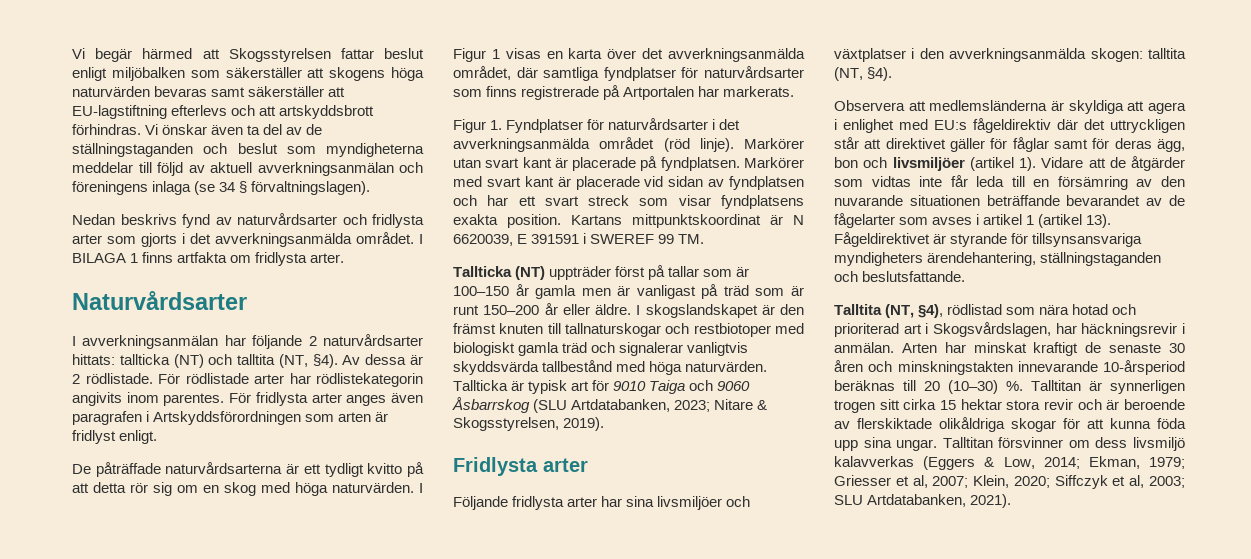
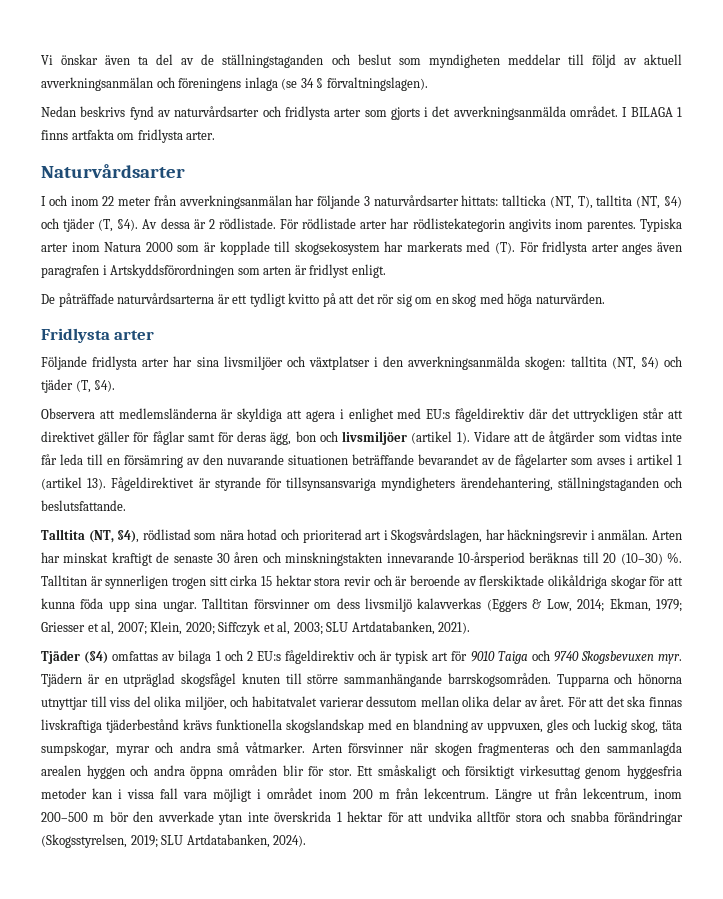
[72,48,424,62] [72,67,424,81] [72,86,346,97] [72,105,375,119] [72,124,159,135] Vi begär härmed att Skogsstyrelsen fattar beslut enligt miljöbalken som säkerställer att skogens höga naturvärden bevaras samt säkerställer att EU-lagstiftning efterlevs och att artskyddsbrott förhindras. Vi -> [41,55,53,65] Vi
[326,143,424,157] myndigheterna -> [428,54,500,68] myndigheten
(76, 341) none -> [48,195,176,206] och inom 22 meter från
[308,336,317,346] 2 -> [363,196,370,206] 3
[173,354,308,368] (NT) och talltita (NT, -> [549,195,682,209] [41,218,114,232] (NT, T), talltita (NT, §4) och tjäder (T,
(225, 399) none -> [640,218,683,232] [41,241,516,255] Typiska arter inom Natura 2000 som är kopplade till skogsekosystem har markerats med (T).
[93,482,126,493] detta -> [356,293,375,304] det
[419,483,423,493] [453,48,805,62] [453,66,804,81] [453,85,795,100] [453,118,741,133] [453,137,804,152] [453,156,804,171] [453,176,804,190] [453,195,804,209] [453,214,804,228] [453,233,705,246] [453,265,750,280] [453,284,804,299] [453,303,804,318] [453,323,804,337] [453,342,749,356] [453,360,768,375] [453,380,751,394] [452,397,768,413] [453,417,605,431] I Figur 1 visas en karta över det avverkningsanmälda området, där samtliga fyndplatser för naturvårdsarter som finns registrerade på Artportalen har markerats. // Figur 1. Fyndplatser för naturvårdsarter i det avverkningsanmälda området (röd linje). Markörer utan svart kant är placerade på fyndplatsen. Markörer med svart kant är placerade vid sidan av fyndplatsen och har ett svart streck som visar fyndplatsens exakta position. Kartans mittpunktskoordinat är N 6620039, E 391591 i SWEREF 99 TM. // Tallticka (NT) uppträder först på tallar som är 100–150 år gamla men är vanligast på träd som är runt 150–200 år eller äldre. I skogslandskapet är den främst knuten till tallnaturskogar och restbiotoper med biologiskt gamla träd och signalerar vanligtvis skyddsvärda tallbestånd med höga naturvärden. Tallticka är typisk art för 9010 Taiga och 9060 Åsbarrskog (SLU Artdatabanken, 2023; Nitare & Skogsstyrelsen, 2019). -> (605, 298) none
(863, 74) none -> [640,356,682,369] [41,379,91,393] §4) och tjäder (T,
(1012, 501) none -> [41,650,683,664] [41,673,682,687] [41,696,682,710] [41,719,683,733] [41,742,683,756] [41,765,683,779] [41,788,682,802] [41,811,684,825] [41,834,307,848] // Tjäder (§4) omfattas av bilaga 1 och 2 EU:s fågeldirektiv och är typisk art för 9010 Taiga och 9740 Skogsbevuxen myr. Tjädern är en utpräglad skogsfågel knuten till större sammanhängande barrskogsområden. Tupparna och hönorna utnyttjar till viss del olika miljöer, och habitatvalet varierar dessutom mellan olika delar av året. För att det ska finnas livskraftiga tjäderbestånd krävs funktionella skogslandskap med en blandning av uppvuxen, gles och luckig skog, täta sumpskogar, myrar och andra små våtmarker. Arten försvinner när skogen fragmenteras och den sammanlagda arealen hyggen och andra öppna områden blir för stor. Ett småskaligt och försiktigt virkesuttag genom hyggesfria metoder kan i vissa fall vara möjligt i området inom 200 m från lekcentrum. Längre ut från lekcentrum, inom 200–500 m bör den avverkade ytan inte överskrida 1 hektar för att undvika alltför stora och snabba förändringar (Skogsstyrelsen, 2019; SLU Artdatabanken, 2024).

